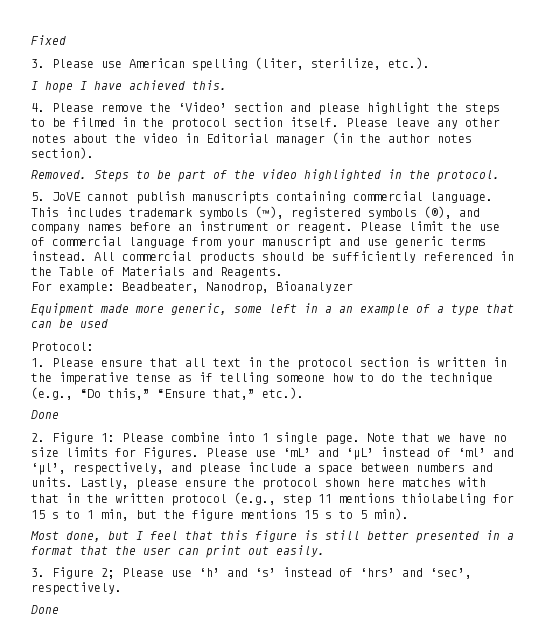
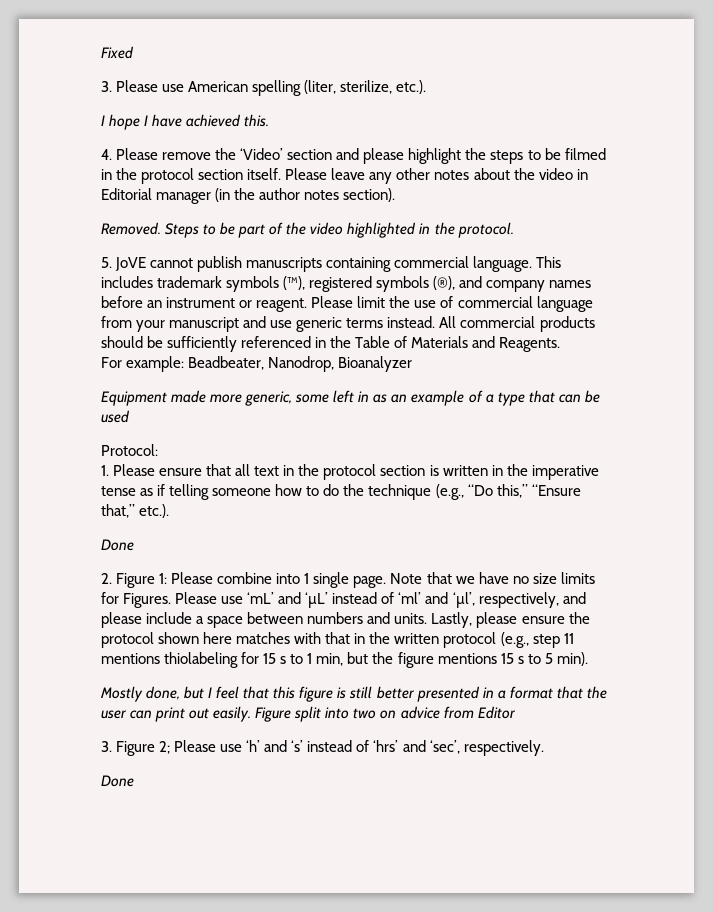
[325,306,332,313] a -> [373,394,388,403] as
[30,531,59,540] Most -> [100,686,143,702] Mostly
(325, 551) none -> [255,706,516,722] Figure split into two on advice from Editor

